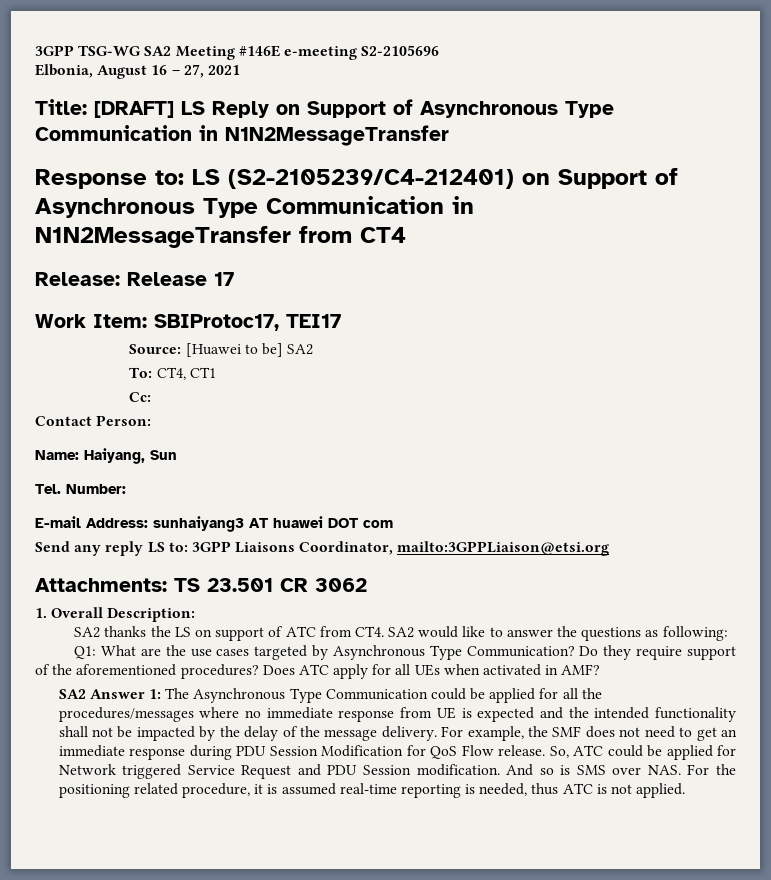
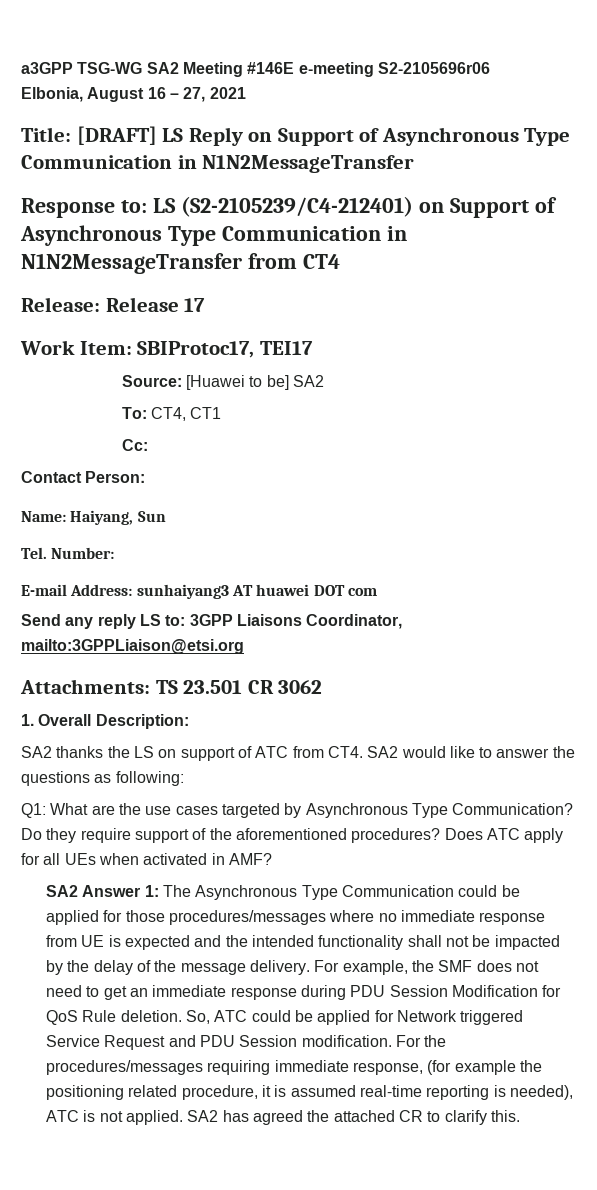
[35,45,74,56] 3GPP -> [21,62,73,74] a3GPP
[361,45,440,56] S2-2105696 -> [377,62,490,74] S2-2105696r06
[562,688,602,699] all the -> [125,910,165,922] those
[461,745,546,756] Flow release. -> [82,1010,182,1022] Rule deletion.
[506,764,710,776] And so is SMS over NAS. For -> [396,1035,447,1047] [46,1060,516,1075] For the procedures/messages requiring immediate response, (for example
[479,783,559,796] needed, thus -> [510,1085,574,1100] needed),
(686, 790) none -> [187,1110,520,1125] SA2 has agreed the attached CR to clarify this.

